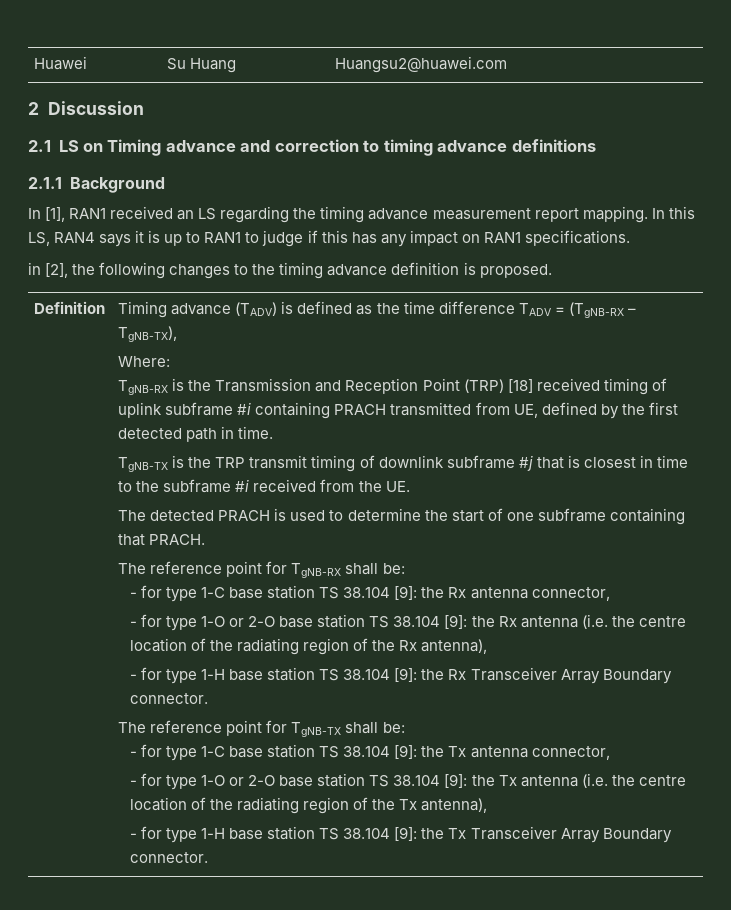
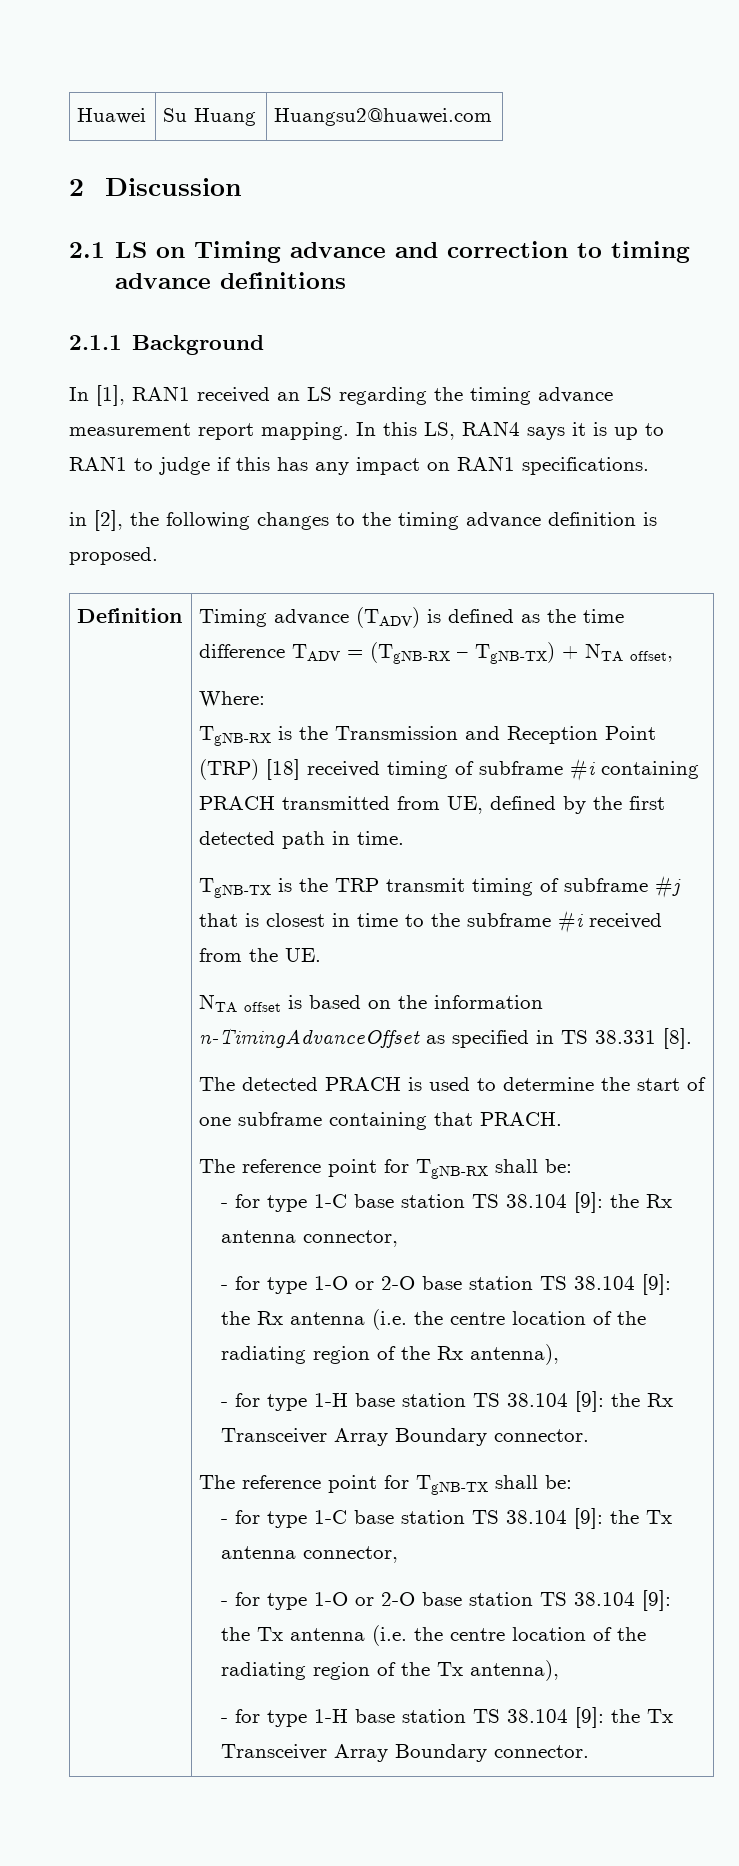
[118,326,178,342] TgNB-TX), -> [475,642,674,664] TgNB-TX) + NTA offset,
[118,402,163,418] uplink -> (475, 768) none
[378,455,444,468] downlink -> (560, 885) none
(410, 486) none -> [199,994,544,1013] [199,1028,693,1049] // NTA offset is based on the information n-TimingAdvanceOffset as specified in TS 38.331 [8].

